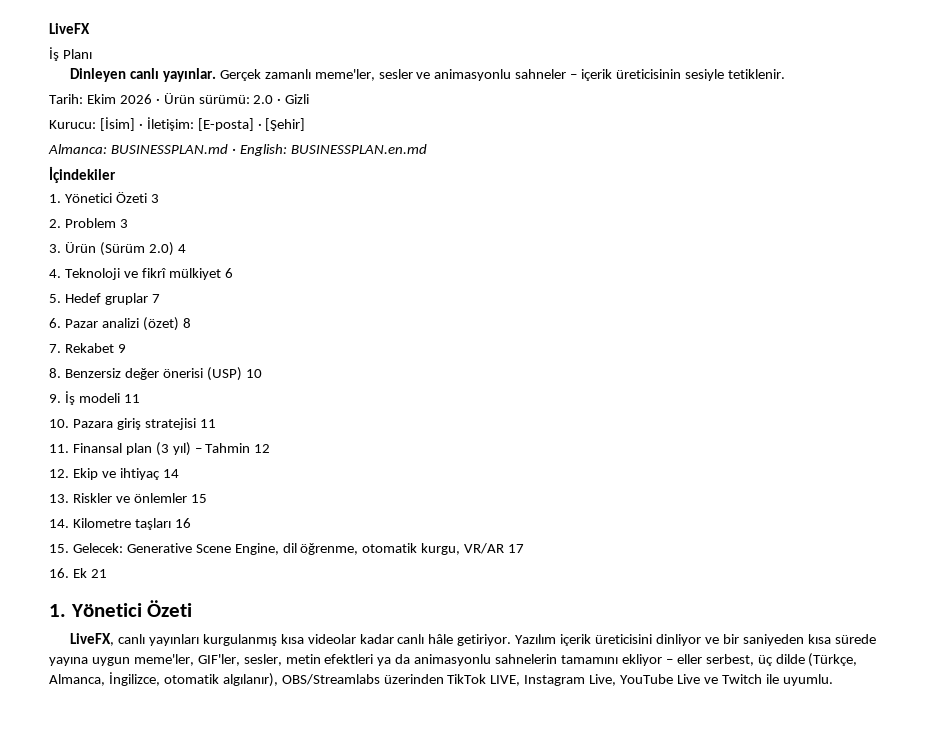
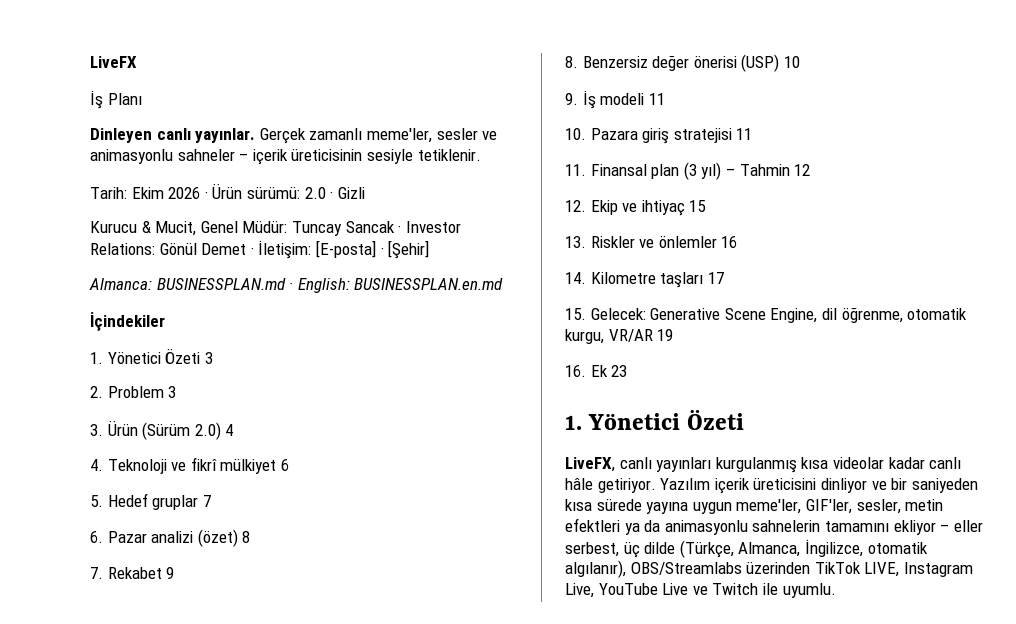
[49,117,135,131] Kurucu: [İsim] -> [90,221,461,236] [90,243,247,255] Kurucu & Mucit, Genel Müdür: Tuncay Sancak · Investor Relations: Gönül Demet
[162,469,179,478] 14 -> [689,200,707,212] 15
[190,494,207,503] 15 -> [721,236,738,248] 16
[174,518,191,528] 16 -> [707,272,724,284] 17
[508,544,525,553] 17 -> [657,329,674,341] 19
[90,569,107,578] 21 -> [611,365,628,377] 23

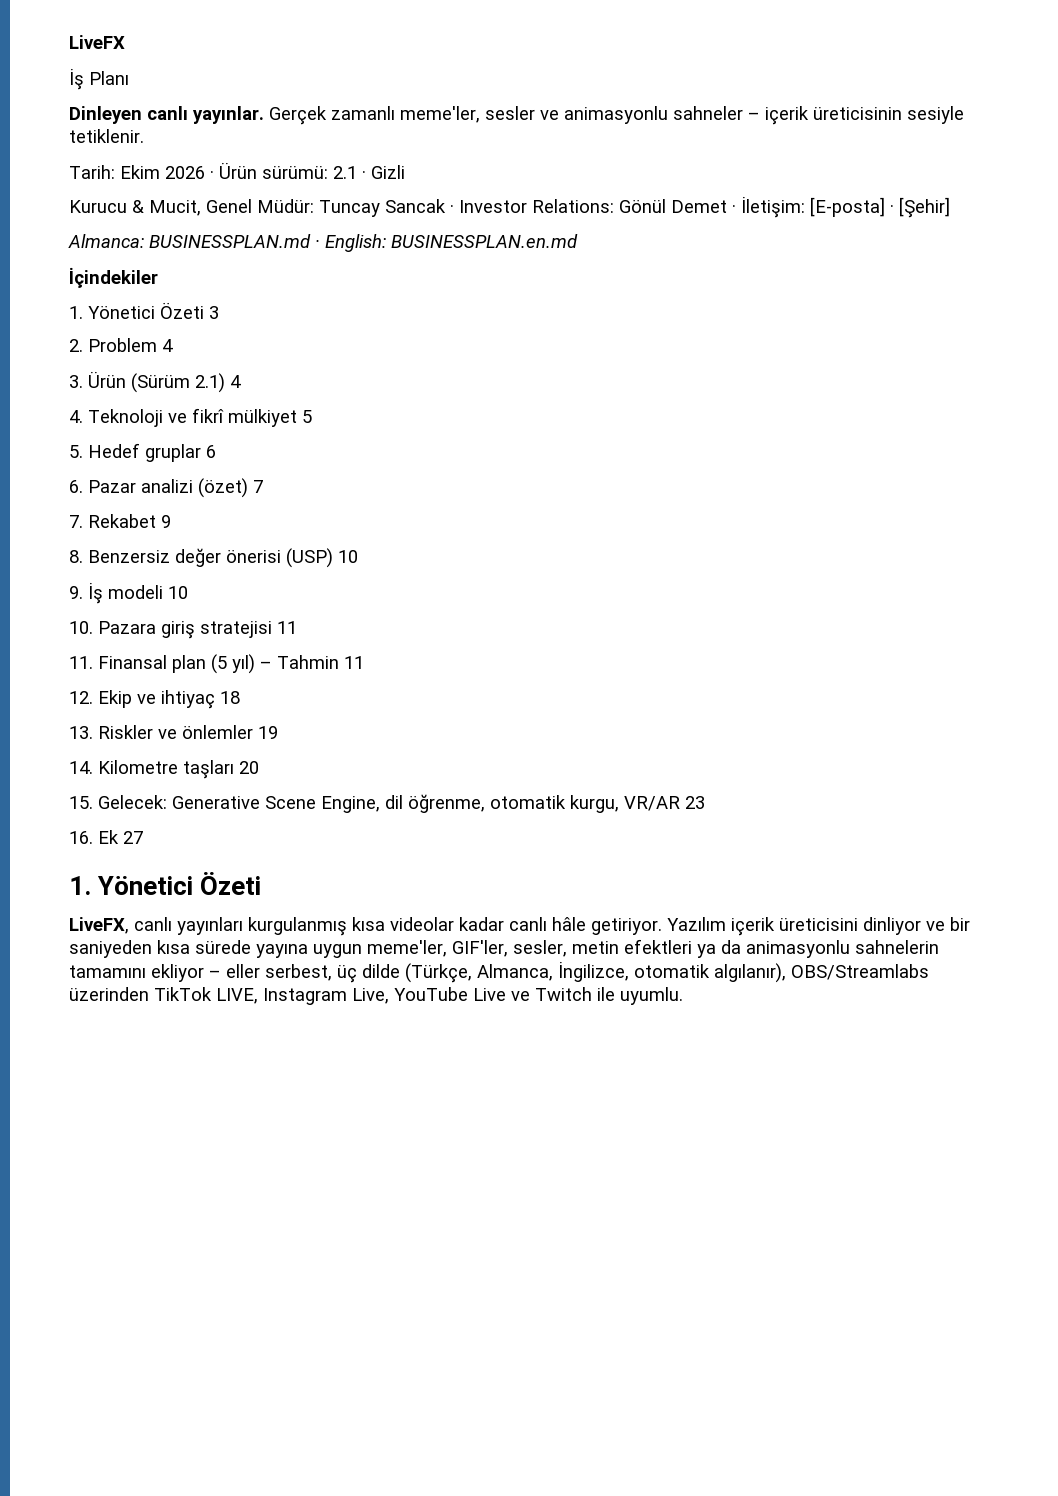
[304,187,326,199] 2.0 -> [333,166,357,179] 2.1
[168,386,177,398] 3 -> [162,339,173,352] 4
[194,422,221,440] 2.0) -> [195,373,225,393] 2.1)
[280,459,289,471] 6 -> [302,410,312,423] 5
[202,495,211,507] 7 -> [206,445,216,458] 6
[242,531,251,543] 8 -> [253,480,263,493] 7
[648,93,665,105] 11 -> [168,586,188,599] 10
[683,162,697,180] (3 -> [211,654,227,674] (5
[794,164,811,176] 12 -> [344,656,364,669] 11
[689,200,707,212] 15 -> [220,691,240,704] 18
[721,236,738,248] 16 -> [258,726,278,739] 19
[707,272,724,284] 17 -> [239,761,259,774] 20
[657,329,674,341] 19 -> [685,796,705,809] 23
[611,365,628,377] 23 -> [123,831,143,844] 27

